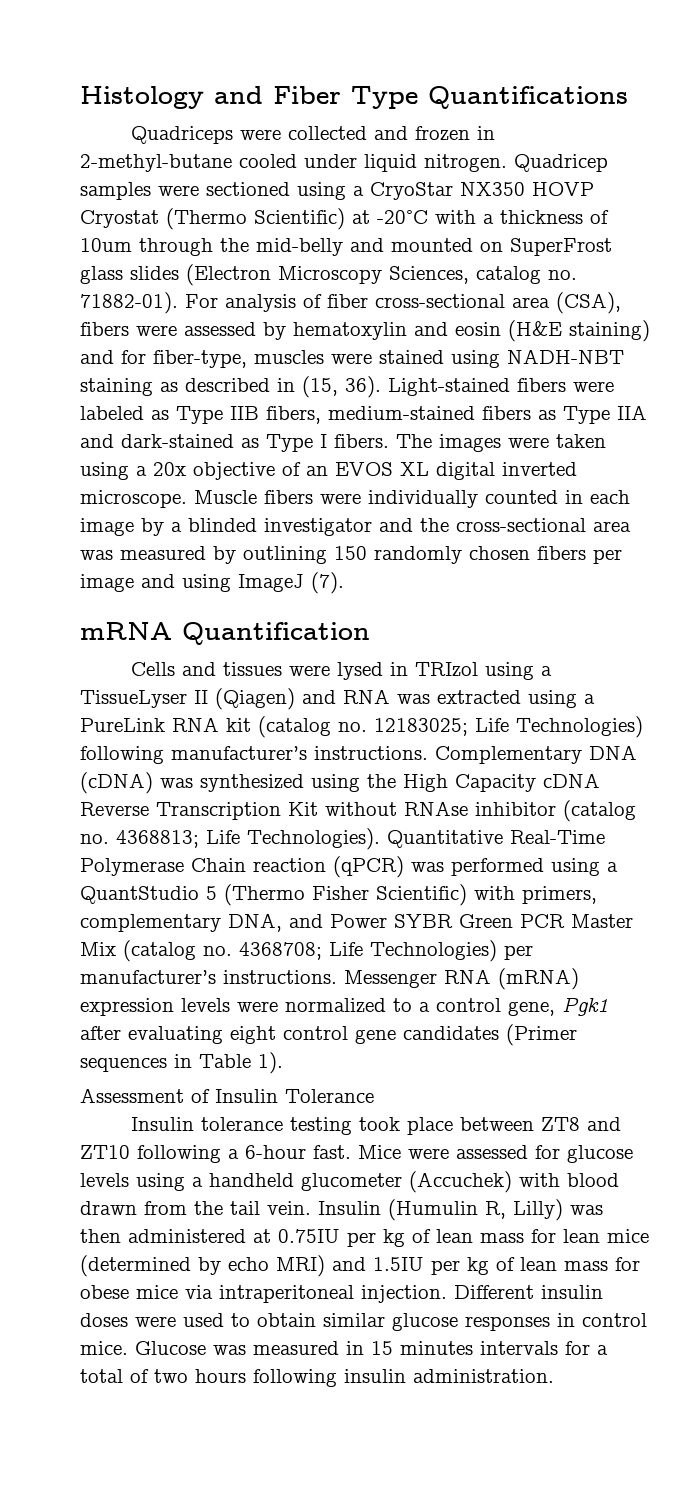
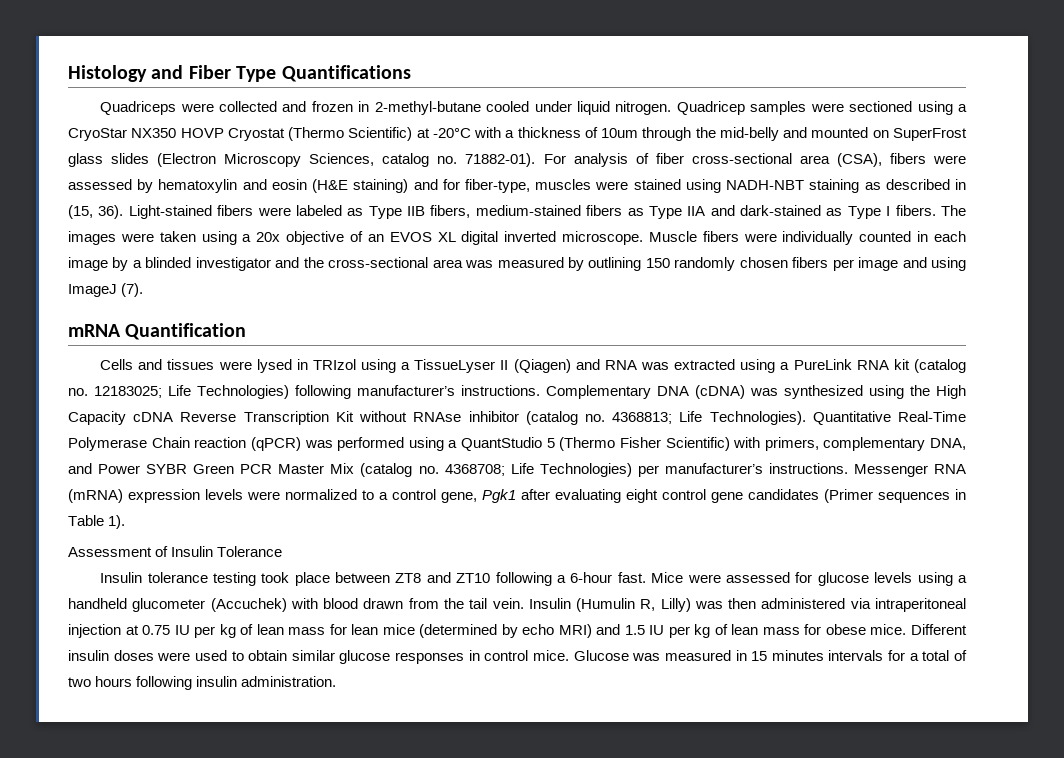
[253,1229,340,1243] at 0.75IU -> [850,598,967,612] [68,624,190,638] via intraperitoneal injection at 0.75 IU
[373,1257,424,1271] 1.5IU -> [624,625,665,635] 1.5 IU
[136,1285,447,1303] mice via intraperitoneal injection. -> [870,624,907,635] mice.

